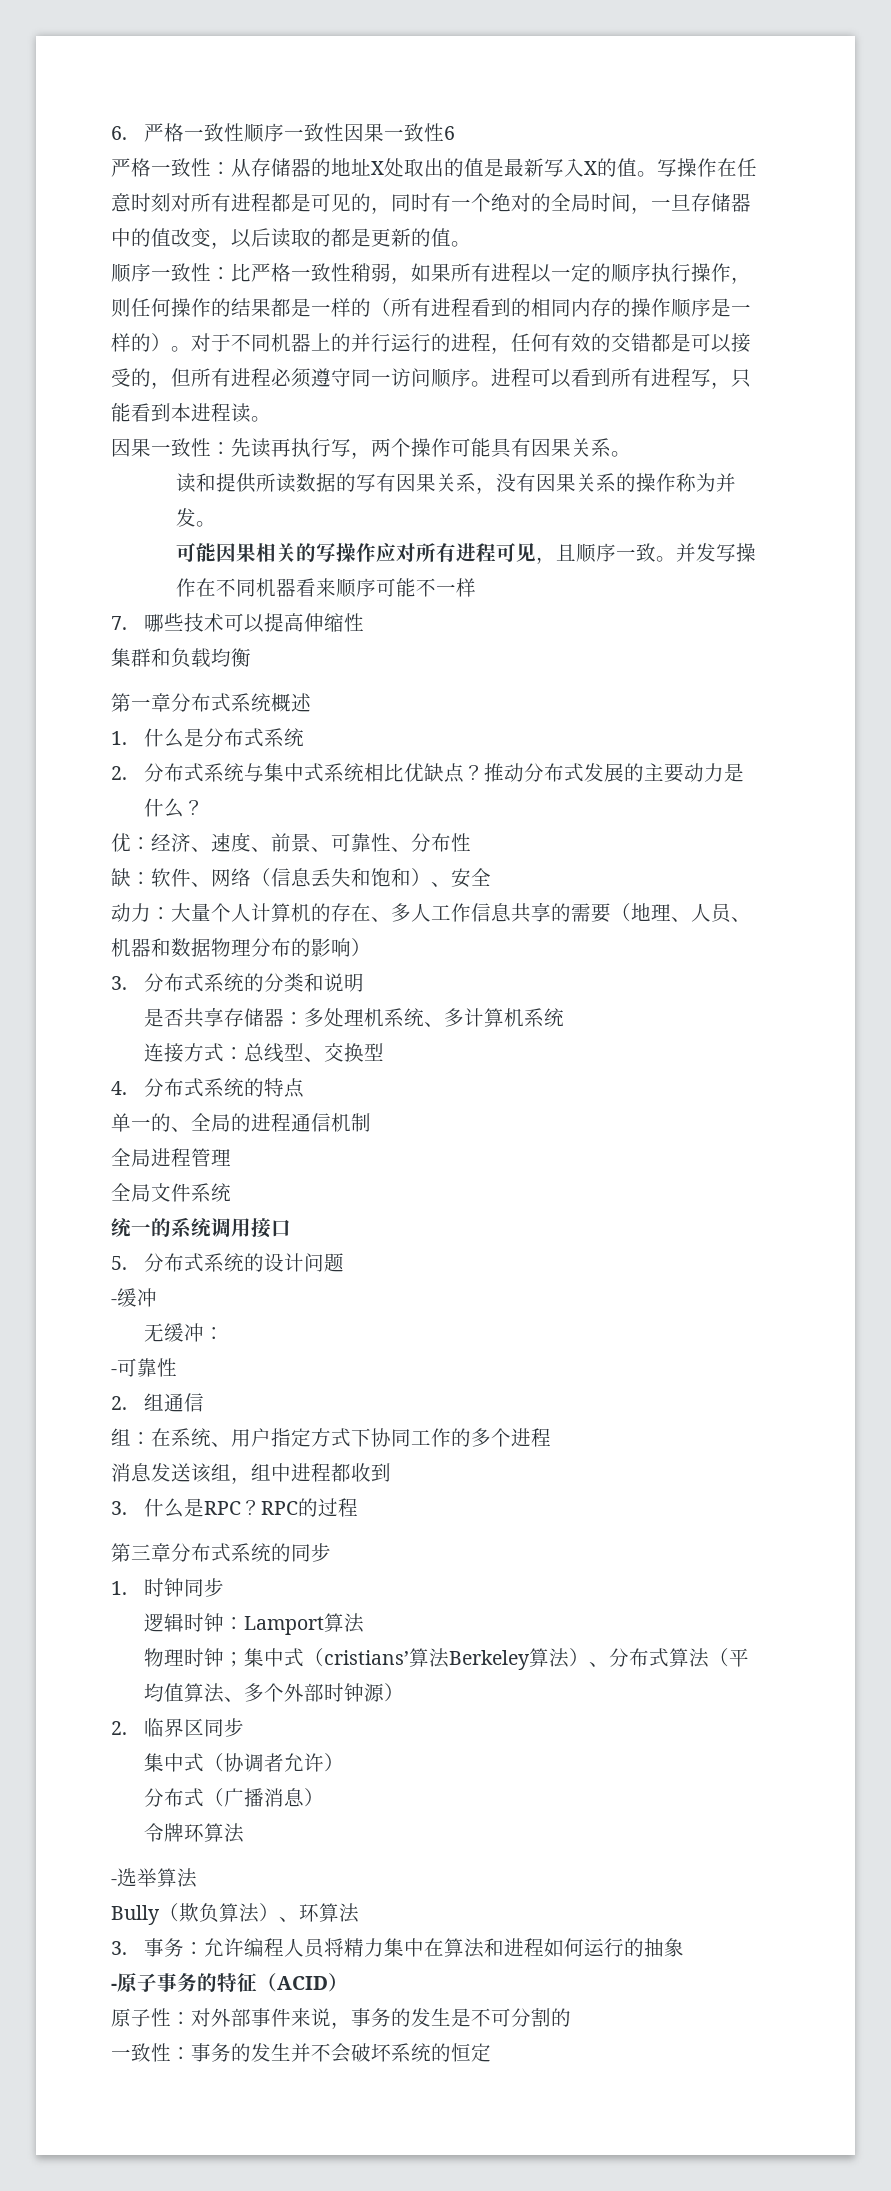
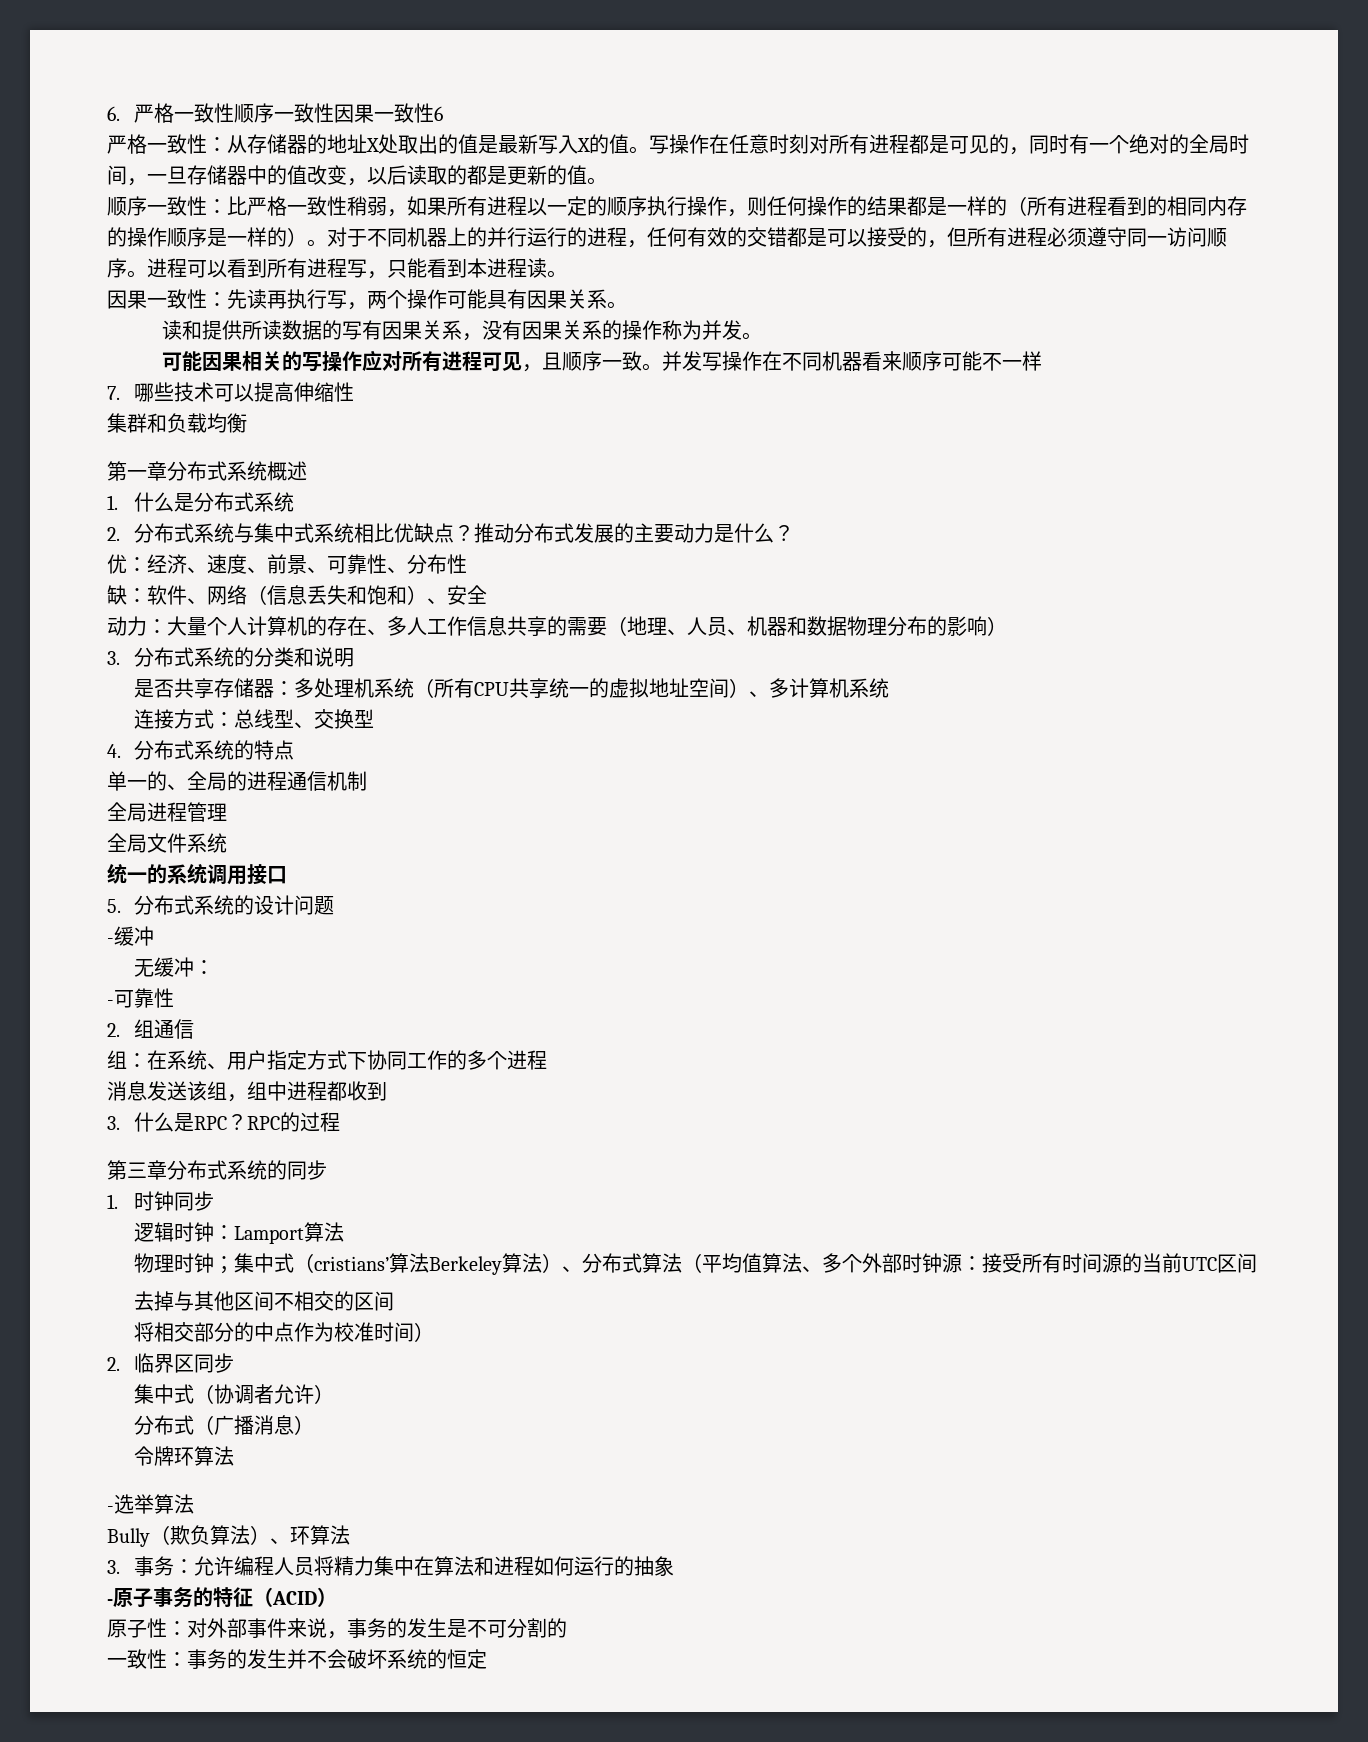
(424, 1017) none -> [414,678,750,699] （所有CPU共享统一的虚拟地址空间）
(384, 1692) none -> [962,1253,1258,1273] [134,1291,395,1311] [134,1322,415,1342] ：接受所有时间源的当前UTC区间 // 去掉与其他区间不相交的区间 // 将相交部分的中点作为校准时间

